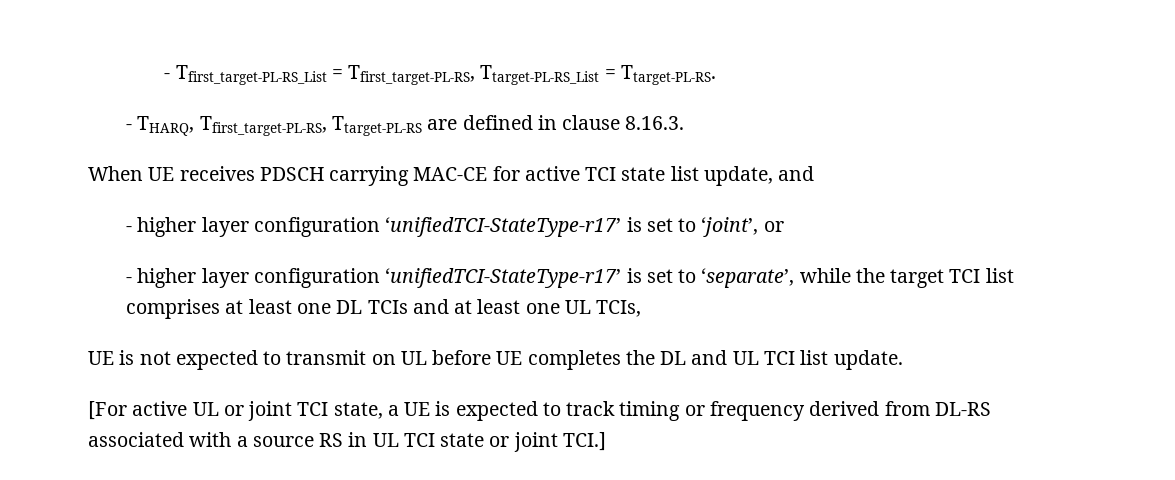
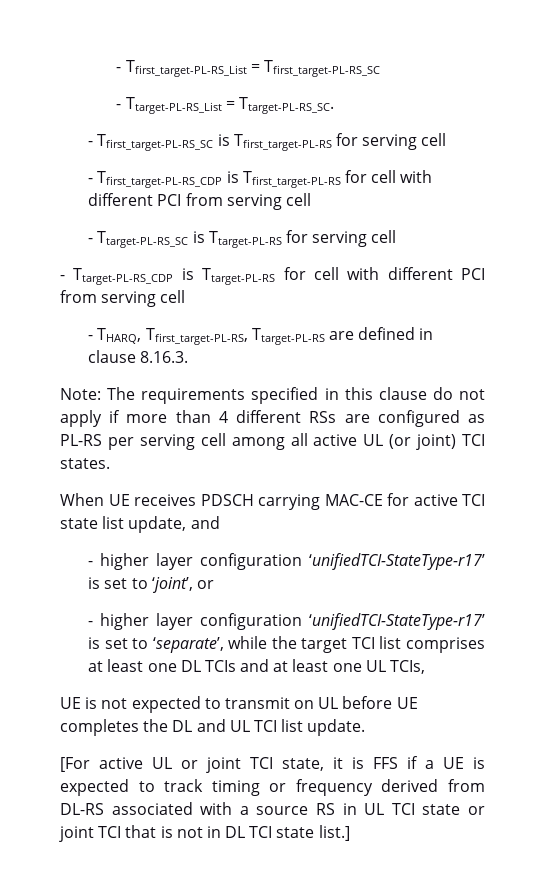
[348,65,717,85] Tfirst_target-PL-RS, Ttarget-PL-RS_List = Ttarget-PL-RS. -> [263,60,380,77] [116,97,334,114] [88,133,447,151] [88,170,433,188] [88,193,311,210] [88,230,397,248] [60,267,485,285] [60,290,186,307] Tfirst_target-PL-RS_SC // - Ttarget-PL-RS_List = Ttarget-PL-RS_SC. // - Tfirst_target-PL-RS_SC is Tfirst_target-PL-RS for serving cell // - Tfirst_target-PL-RS_CDP is Tfirst_target-PL-RS for cell with different PCI from serving cell // - Ttarget-PL-RS_SC is Ttarget-PL-RS for serving cell // - Ttarget-PL-RS_CDP is Ttarget-PL-RS for cell with different PCI from serving cell
(685, 123) none -> [60,387,485,404] [60,410,486,427] [60,433,485,450] [60,458,110,469] // Note: The requirements specified in this clause do not apply if more than 4 different RSs are configured as PL-RS per serving cell among all active UL (or joint) TCI states.
(383, 410) none -> [333,756,418,769] it is FFS if
[562,432,606,451] TCI.] -> [98,825,350,841] TCI that is not in DL TCI state list.]

